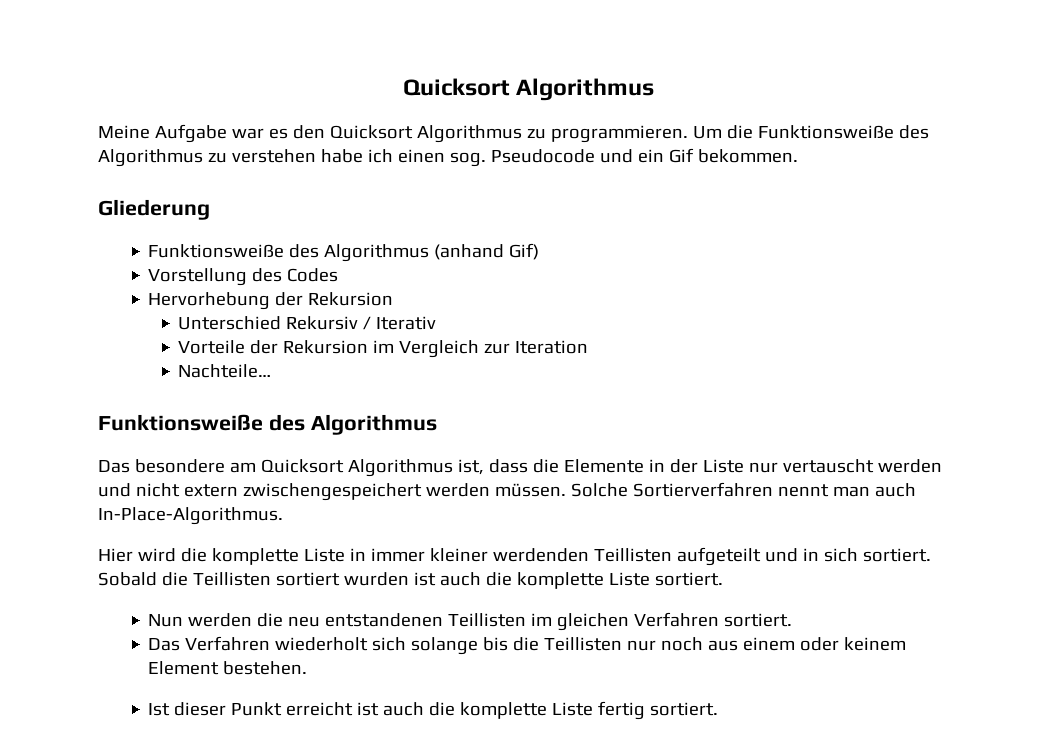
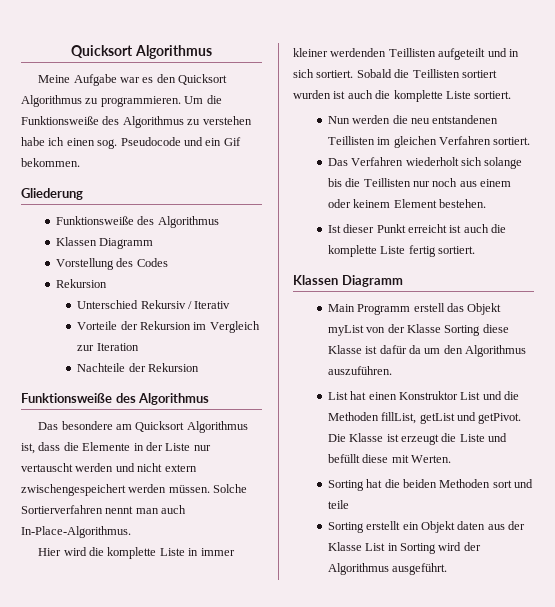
[434,243,540,260] (anhand Gif) -> [55,237,154,249] // Klassen Diagramm
[148,292,304,310] Hervorhebung der -> (168, 262) none
[178,364,272,378] Nachteile… -> [77,363,199,372] Nachteile der Rekursion
(719, 709) none -> [293,275,403,287] [327,303,502,315] [327,324,509,336] [327,345,527,357] [327,366,392,375] [327,391,520,400] [327,412,522,424] [327,433,508,445] [327,454,452,463] [327,479,534,491] [327,500,349,509] [327,521,526,533] [327,542,481,554] [327,563,448,575] // Klassen Diagramm // Main Programm erstell das Objekt myList von der Klasse Sorting diese Klasse ist dafür da um den Algorithmus auszuführen. // List hat einen Konstruktor List und die Methoden fillList, getList und getPivot. Die Klasse ist erzeugt die Liste und befüllt diese mit Werten. // Sorting hat die beiden Methoden sort und teile // Sorting erstellt ein Objekt daten aus der Klasse List in Sorting wird der Algorithmus ausgeführt.

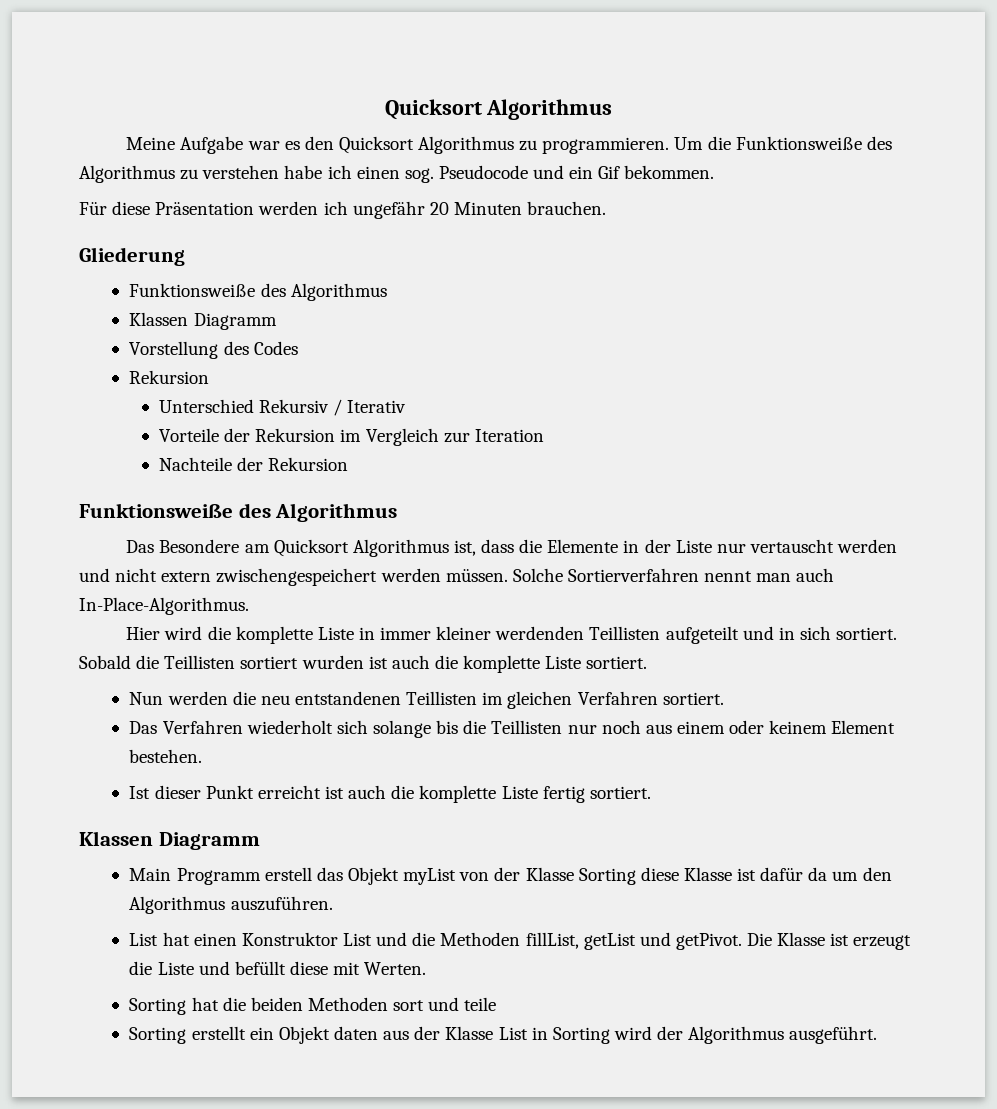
(80, 162) none -> [79,201,607,219] // Für diese Präsentation werden ich ungefähr 20 Minuten brauchen.
[61,421,113,430] besondere -> [159,539,240,553] Besondere

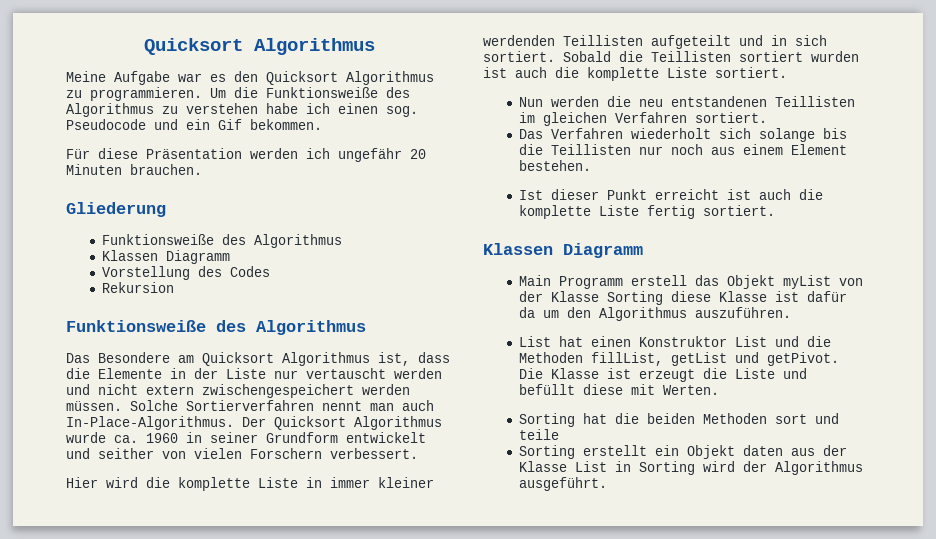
[159,399,407,416] [159,428,544,446] [159,457,349,471] // Unterschied Rekursiv / Iterativ // Vorteile der Rekursion im Vergleich zur Iteration // Nachteile der Rekursion -> (175, 287) none
(249, 606) none -> [242,416,442,430] [66,432,426,443] [66,448,418,459] Der Quicksort Algorithmus wurde ca. 1960 in seiner Grundform entwickelt und seither von vielen Forschern verbessert.
[729,720,828,734] oder keinem -> (784, 149) none

